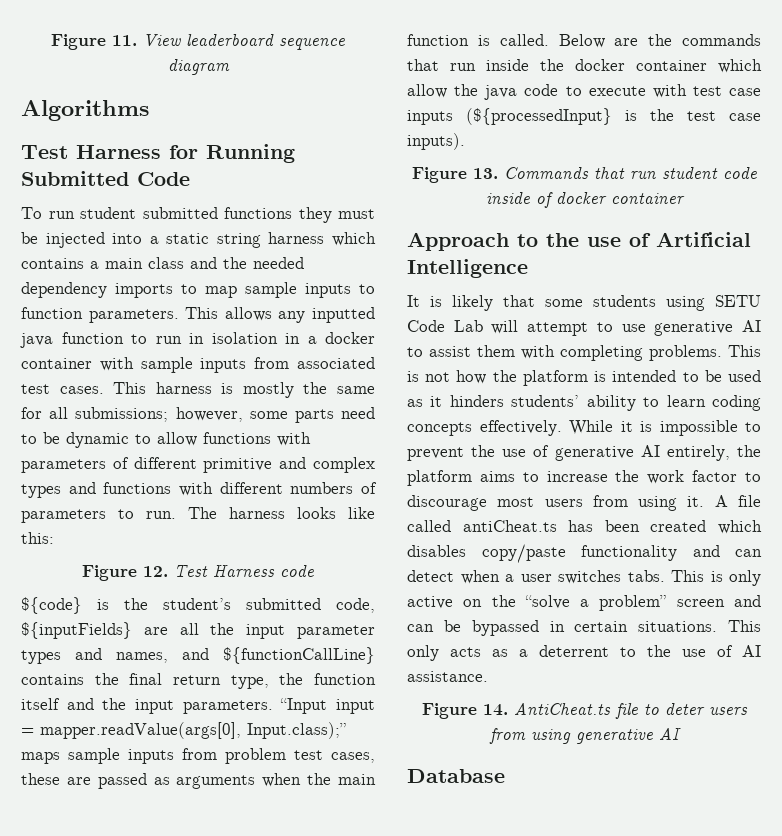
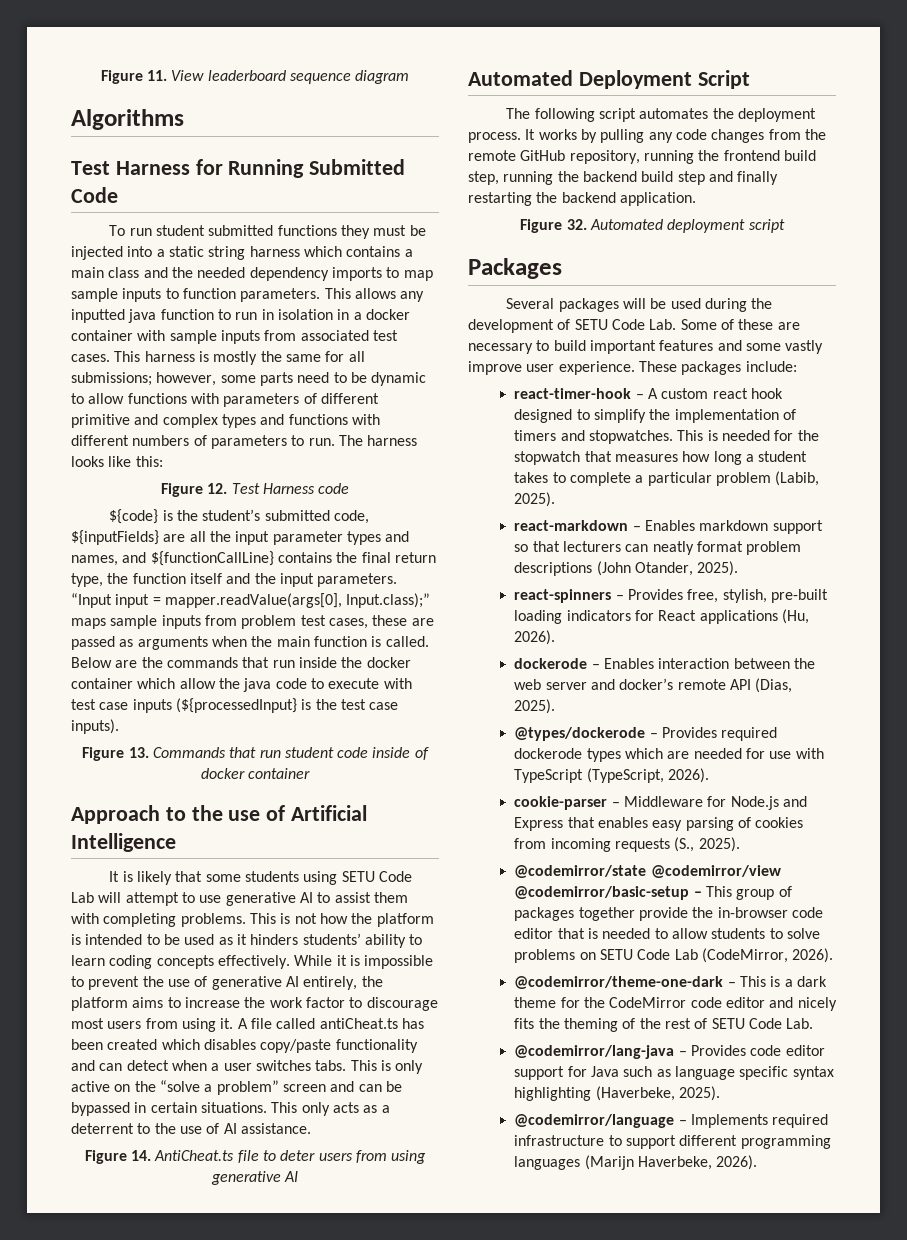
[407,769,505,783] Database -> [468,70,750,89] [506,108,816,122] [468,129,826,143] [468,150,816,164] [468,171,779,185] [468,192,696,206] [520,219,785,233] [468,258,562,279] [506,298,773,312] [468,319,800,333] [468,340,824,354] [468,361,797,375] [514,388,784,399] [514,409,797,423] [514,430,819,444] [514,451,808,465] [514,471,820,486] [514,492,556,507] [514,520,823,534] [514,541,802,555] [514,561,739,576] [514,589,829,603] [514,609,810,624] [514,630,556,645] [514,658,816,669] [514,678,793,693] [514,699,556,714] [514,727,778,741] [514,748,824,762] [514,768,710,783] [514,796,808,810] [514,817,804,831] [514,837,740,852] [514,865,781,878] [514,886,792,900] [514,907,824,921] [514,928,820,939] [514,948,834,963] [514,976,828,989] [514,997,837,1011] [514,1018,814,1032] [514,1045,825,1059] [514,1066,834,1080] [514,1086,721,1101] [514,1114,829,1128] [514,1135,831,1149] [514,1155,758,1170] Automated Deployment Script // The following script automates the deployment process. It works by pulling any code changes from the remote GitHub repository, running the frontend build step, running the backend build step and finally restarting the backend application. // Figure 32. Automated deployment script // Packages // Several packages will be used during the development of SETU Code Lab. Some of these are necessary to build important features and some vastly improve user experience. These packages include: // react-timer-hook – A custom react hook designed to simplify the implementation of timers and stopwatches. This is needed for the stopwatch that measures how long a student takes to complete a particular problem (Labib, 2025). // react-markdown – Enables markdown support so that lecturers can neatly format problem descriptions (John Otander, 2025). // react-spinners – Provides free, stylish, pre-built loading indicators for React applications (Hu, 2026). // dockerode – Enables interaction between the web server and docker’s remote API (Dias, 2025). // @types/dockerode – Provides required dockerode types which are needed for use with TypeScript (TypeScript, 2026). // cookie-parser – Middleware for Node.js and Express that enables easy parsing of cookies from incoming requests (S., 2025). // @codemirror/state @codemirror/view @codemirror/basic-setup – This group of packages together provide the in-browser code editor that is needed to allow students to solve problems on SETU Code Lab (CodeMirror, 2026). // @codemirror/theme-one-dark – This is a dark theme for the CodeMirror code editor and nicely fits the theming of the rest of SETU Code Lab. // @codemirror/lang-java – Provides code editor support for Java such as language specific syntax highlighting (Haverbeke, 2025). // @codemirror/language – Implements required infrastructure to support different programming languages (Marijn Haverbeke, 2026).

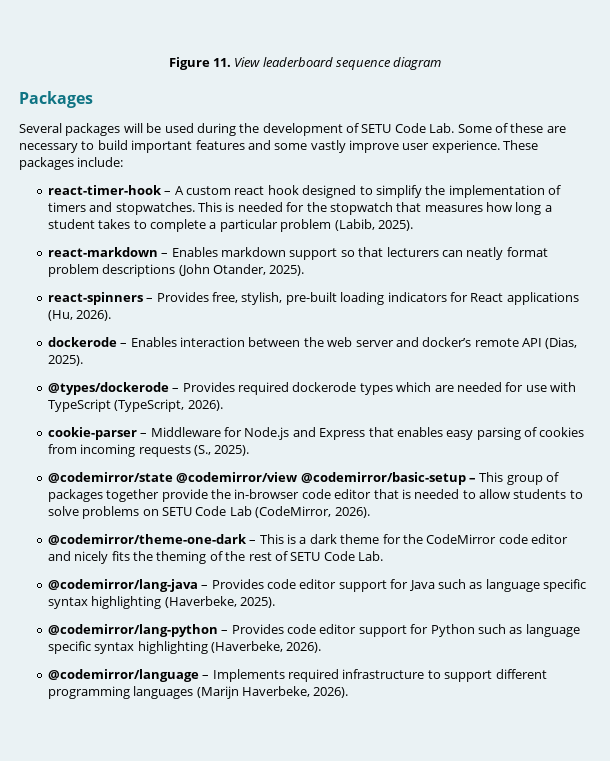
[71,109,184,130] [71,159,406,178] [71,187,118,203] [109,225,426,239] [71,246,413,260] [71,267,433,281] [71,288,425,302] [71,309,410,323] [71,330,398,344] [71,351,365,365] [71,372,427,386] [71,393,379,407] [71,414,380,428] [71,435,418,449] [71,456,163,467] [160,483,350,497] [109,509,369,524] [71,530,410,545] [71,551,436,566] [71,573,398,587] [71,593,431,608] [71,615,434,629] [71,636,429,650] [71,657,411,668] [71,678,412,692] [71,698,399,713] [71,719,119,734] [82,747,429,761] [200,768,311,779] [71,805,368,824] [71,833,176,852] [109,871,412,885] [71,892,408,906] [71,913,434,927] [71,933,423,948] [71,955,434,969] [71,976,383,990] [71,997,438,1011] [71,1018,424,1032] [71,1039,418,1053] [71,1060,424,1074] [71,1080,402,1095] [71,1102,390,1116] [71,1123,311,1134] [84,1150,427,1164] [210,1171,299,1185] [468,70,750,89] [506,108,816,122] [468,129,826,143] [468,150,816,164] [468,171,779,185] [468,192,696,206] [520,219,785,233] // Algorithms // Test Harness for Running Submitted Code // To run student submitted functions they must be injected into a static string harness which contains a main class and the needed dependency imports to map sample inputs to function parameters. This allows any inputted java function to run in isolation in a docker container with sample inputs from associated test cases. This harness is mostly the same for all submissions; however, some parts need to be dynamic to allow functions with parameters of different primitive and complex types and functions with different numbers of parameters to run. The harness looks like this: // Figure 12. Test Harness code // ${code} is the student’s submitted code, ${inputFields} are all the input parameter types and names, and ${functionCallLine} contains the final return type, the function itself and the input parameters. “Input input = mapper.readValue(args[0], Input.class);” maps sample inputs from problem test cases, these are passed as arguments when the main function is called. Below are the commands that run inside the docker container which allow the java code to execute with test case inputs (${processedInput} is the test case inputs). // Figure 13. Commands that run student code inside of docker container // Approach to the use of Artificial Intelligence // It is likely that some students using SETU Code Lab will attempt to use generative AI to assist them with completing problems. This is not how the platform is intended to be used as it hinders students’ ability to learn coding concepts effectively. While it is impossible to prevent the use of generative AI entirely, the platform aims to increase the work factor to discourage most users from using it. A file called antiCheat.ts has been created which disables copy/paste functionality and can detect when a user switches tabs. This is only active on the “solve a problem” screen and can be bypassed in certain situations. This only acts as a deterrent to the use of AI assistance. // Figure 14. AntiCheat.ts file to deter users from using generative AI // Automated Deployment Script // The following script automates the deployment process. It works by pulling any code changes from the remote GitHub repository, running the frontend build step, running the backend build step and finally restarting the backend application. // Figure 32. Automated deployment script -> (442, 63) none
(721, 1093) none -> [47,624,580,637] [47,641,322,654] // @codemirror/lang-python – Provides code editor support for Python such as language specific syntax highlighting (Haverbeke, 2026).

